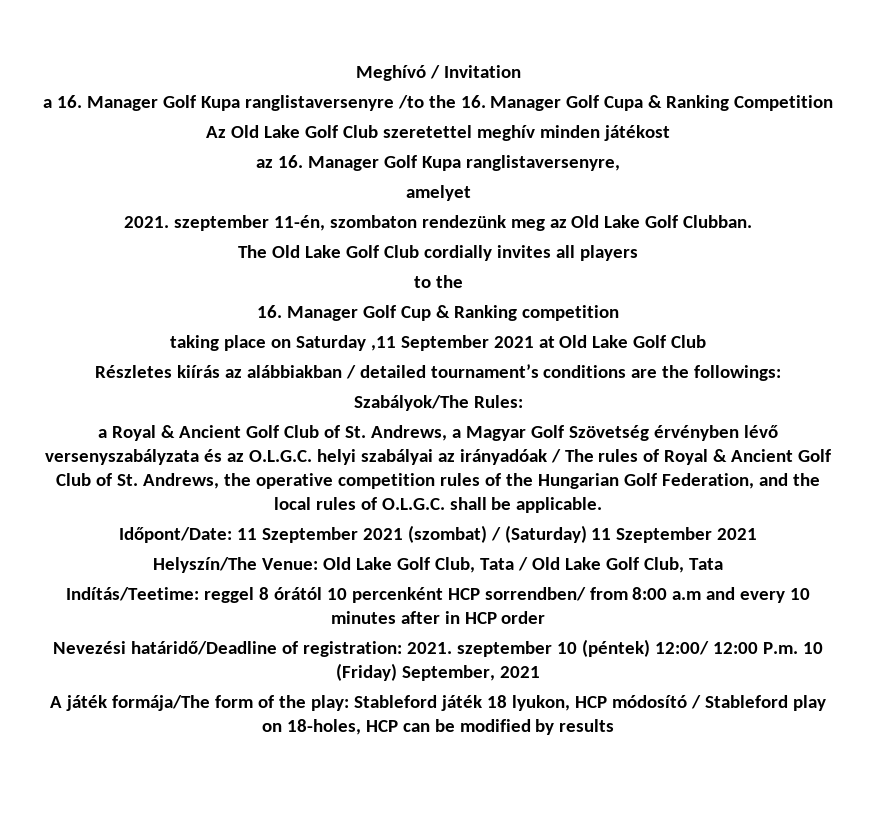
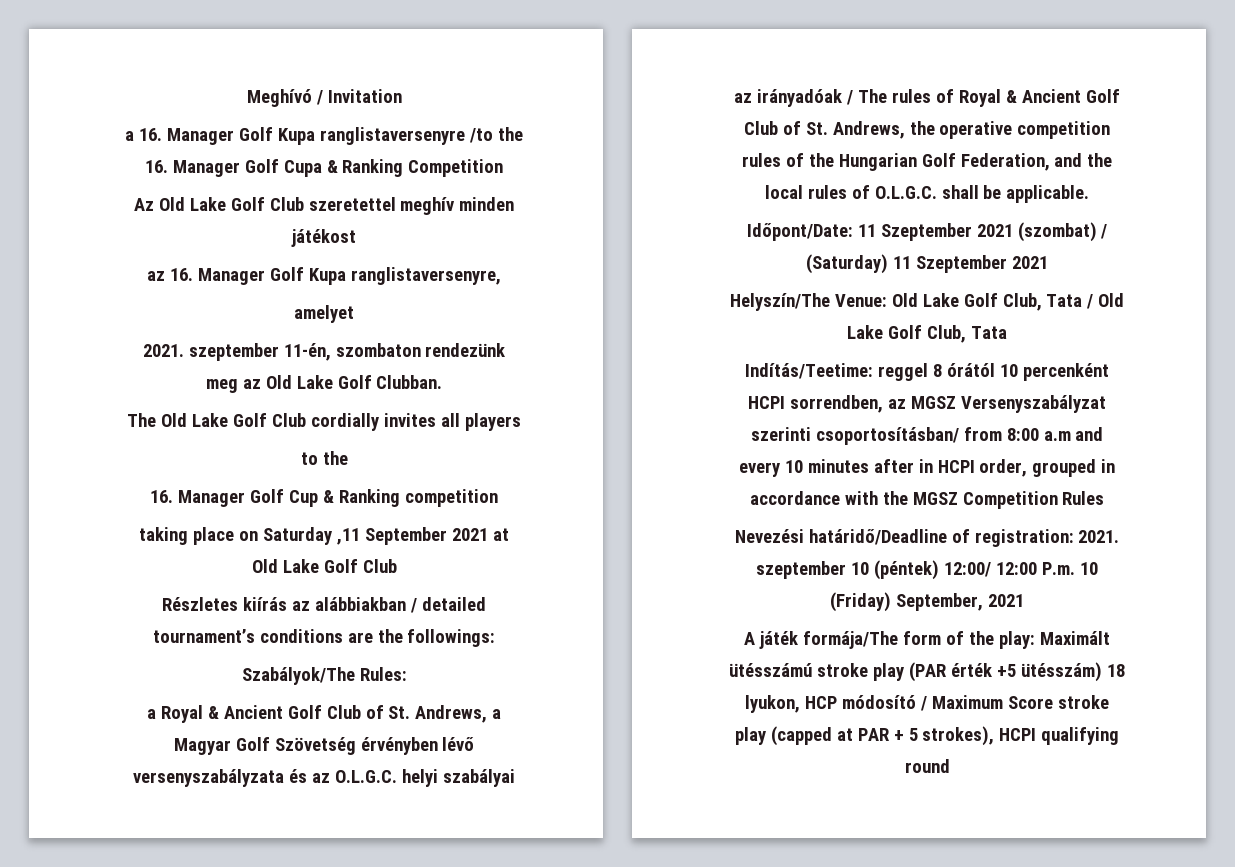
[447,587,586,601] HCP sorrendben/ -> [748,395,1106,413] [750,427,959,445] HCPI sorrendben, az MGSZ Versenyszabályzat szerinti csoportosításban/
[464,611,546,624] HCP order -> [937,459,1116,477] [749,491,1105,509] HCPI order, grouped in accordance with the MGSZ Competition Rules
[354,695,482,711] Stableford játék -> [1039,631,1110,645] [729,662,1102,682] Maximált ütésszámú stroke play (PAR érték +5 ütésszám)
[704,695,826,711] [261,719,615,735] Stableford play on 18-holes, HCP can be modified by results -> [931,695,1109,709] [734,726,1120,746] [904,759,950,773] Maximum Score stroke play (capped at PAR + 5 strokes), HCPI qualifying round

